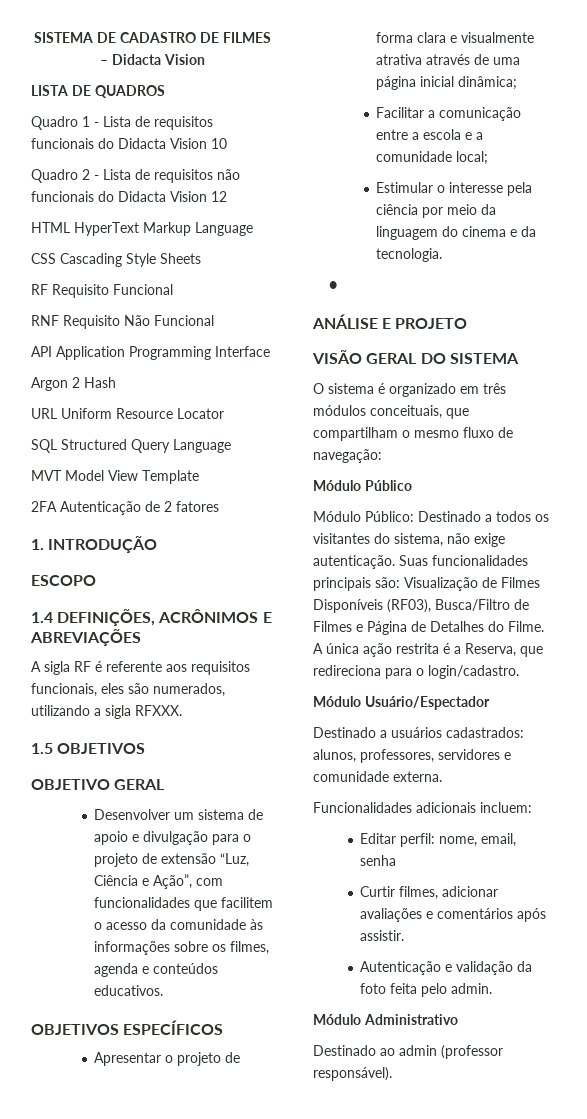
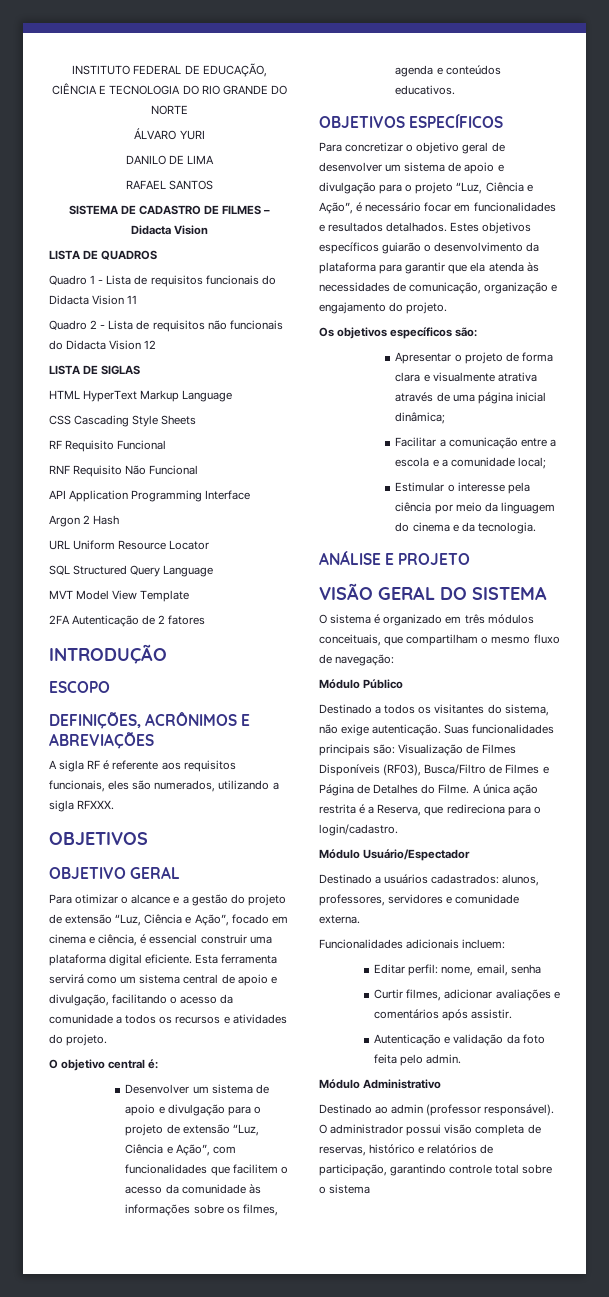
(34, 37) none -> [72,63,267,77] [52,83,287,95] [151,105,188,115] [134,128,205,140] [125,155,215,165] [125,180,214,190] INSTITUTO FEDERAL DE EDUCAÇÃO, CIÊNCIA E TECNOLOGIA DO RIO GRANDE DO NORTE // ÁLVARO YURI // DANILO DE LIMA // RAFAEL SANTOS //
[211,138,227,149] 10 -> [127,295,138,304] 11
(227, 196) none -> [49,365,141,375] // LISTA DE SIGLAS
[31,539,44,550] 1. -> (206, 620) none
[31,612,53,623] 1.4 -> (110, 687) none
[31,743,53,754] 1.5 -> (115, 805) none
(166, 784) none -> [49,894,286,906] [49,914,288,926] [49,934,272,946] [49,954,278,966] [49,974,277,986] [49,994,234,1006] [49,1014,287,1024] [49,1034,108,1046] [49,1059,159,1071] // Para otimizar o alcance e a gestão do projeto de extensão “Luz, Ciência e Ação”, focado em cinema e ciência, é essencial construir uma plataforma digital eficiente. Esta ferramenta servirá como um sistema central de apoio e divulgação, facilitando o acesso da comunidade a todos os recursos e atividades do projeto. // O objetivo central é:
(224, 1027) none -> [319,142,505,154] [319,162,504,174] [319,182,533,194] [319,202,556,214] [319,222,532,234] [319,242,540,254] [319,262,539,274] [319,282,558,294] [319,302,448,314] [319,327,478,339] // Para concretizar o objetivo geral de desenvolver um sistema de apoio e divulgação para o projeto “Luz, Ciência e Ação”, é necessário focar em funcionalidades e resultados detalhados. Estes objetivos específicos guiarão o desenvolvimento da plataforma para garantir que ela atenda às necessidades de comunicação, organização e engajamento do projeto. // Os objetivos específicos são:
[329,281,338,290] // ● -> (536, 528) none
[313,511,414,522] Módulo Público: -> (404, 684) none
(392, 1074) none -> [319,1124,541,1136] [319,1144,494,1156] [319,1164,553,1176] [319,1184,371,1194] O administrador possui visão completa de reservas, histórico e relatórios de participação, garantindo controle total sobre o sistema

